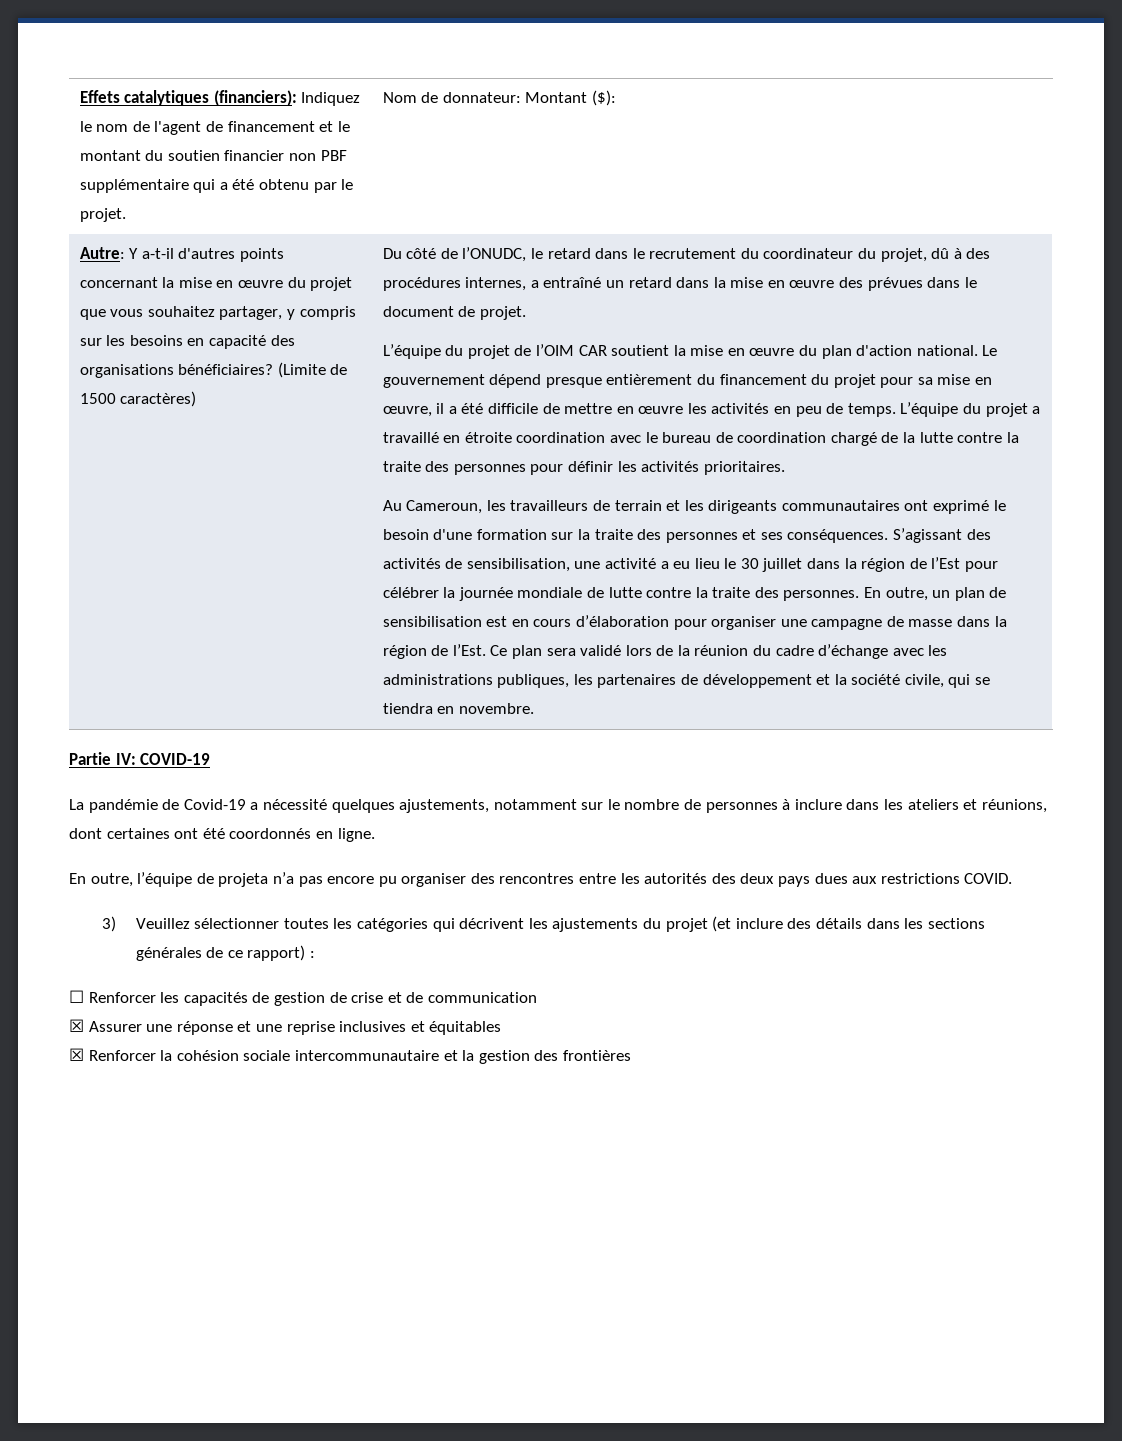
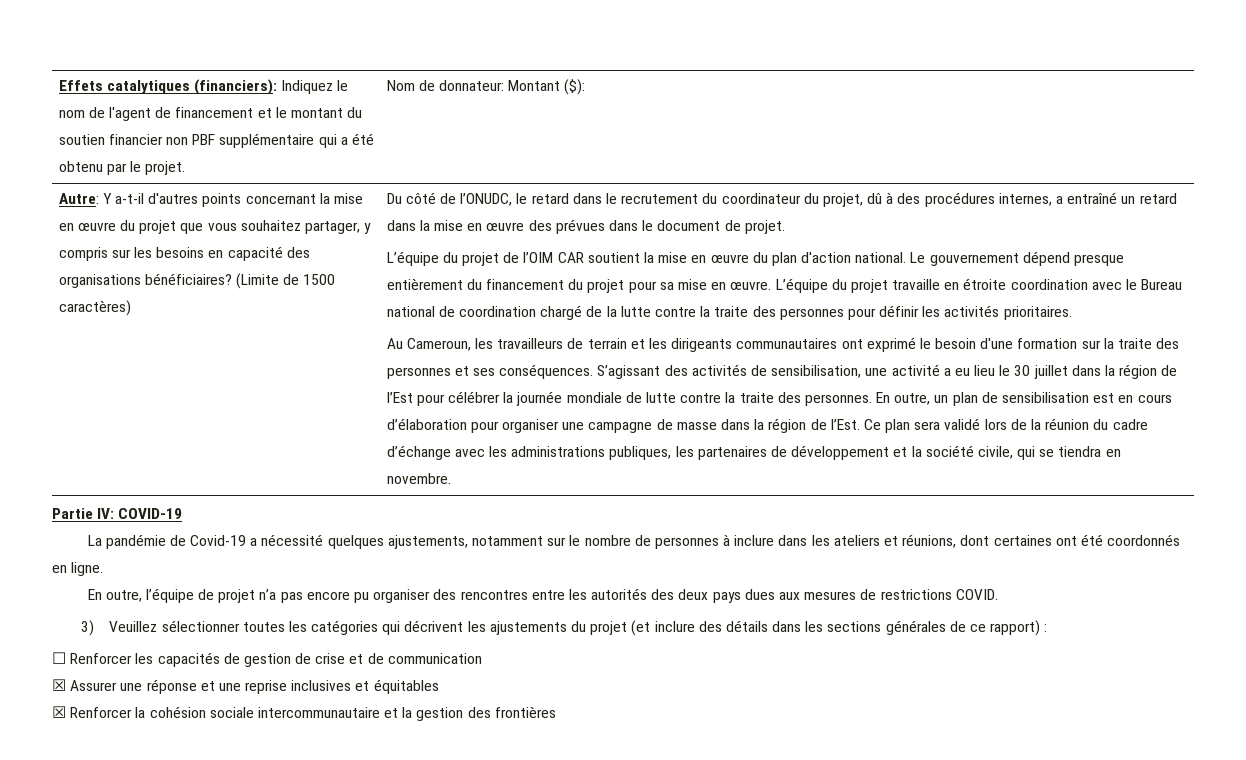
[382,402,1041,417] [382,432,439,443] œuvre, il a été difficile de mettre en œuvre les activités en peu de temps. L’équipe du projet a travaillé -> [730,278,941,293] œuvre. L’équipe du projet travaille
[662,432,712,443] bureau -> [1141,279,1183,290] [386,306,435,317] Bureau national
[218,873,269,887] projeta -> [218,589,256,603] projet
(878, 880) none -> [804,589,877,600] mesures de

